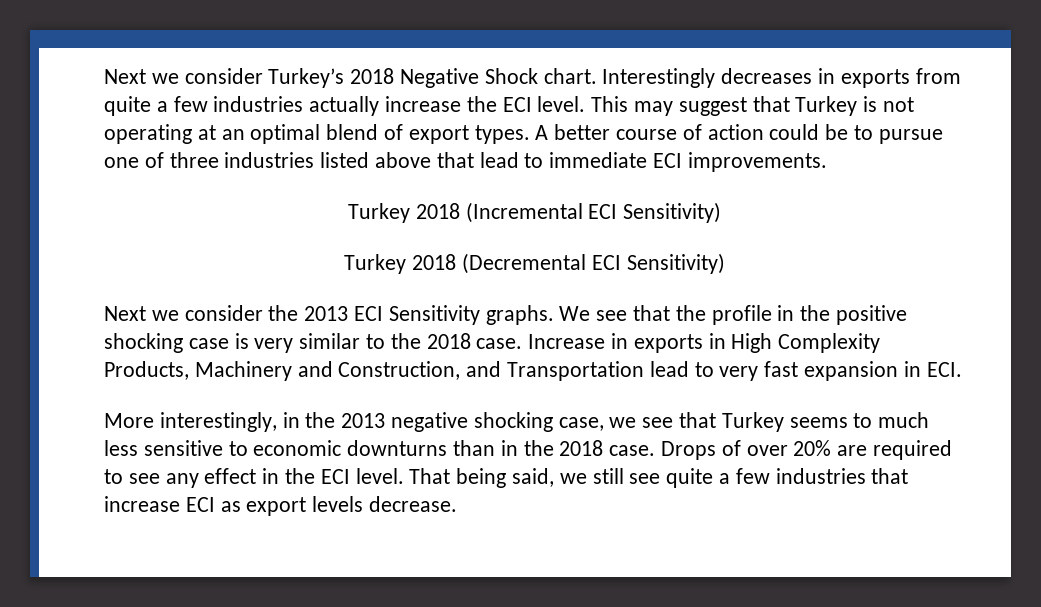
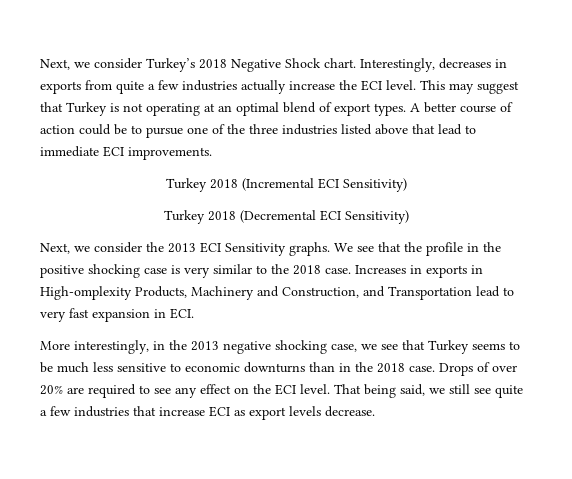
[104,69,146,84] Next -> [40,59,70,70] Next,
[602,68,716,88] Interestingly -> [360,58,435,72] Interestingly,
(164, 160) none -> [227,124,245,134] the
[104,306,146,321] Next -> [40,243,70,254] Next,
[528,334,606,349] Increase -> [355,265,406,274] Increases
[731,333,881,353] High Complexity -> [40,286,132,300] High-omplexity
(873, 420) none -> [40,362,53,373] be
[262,468,280,484] in -> [234,387,249,394] on

